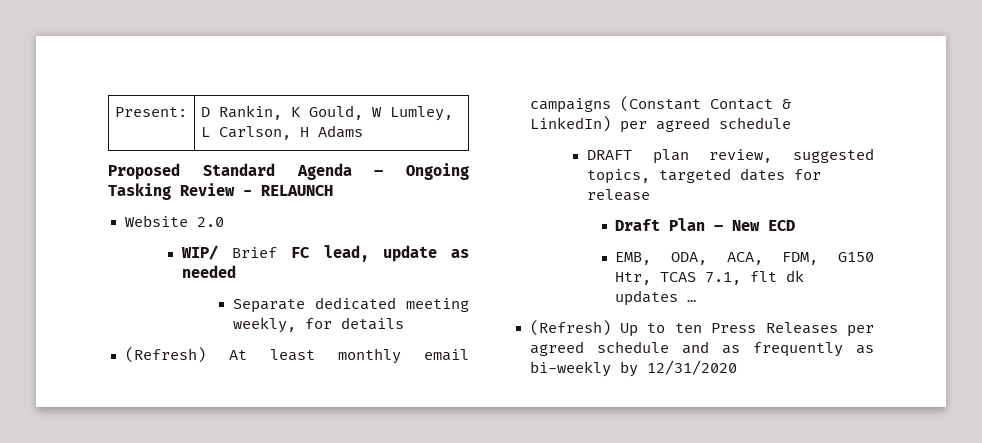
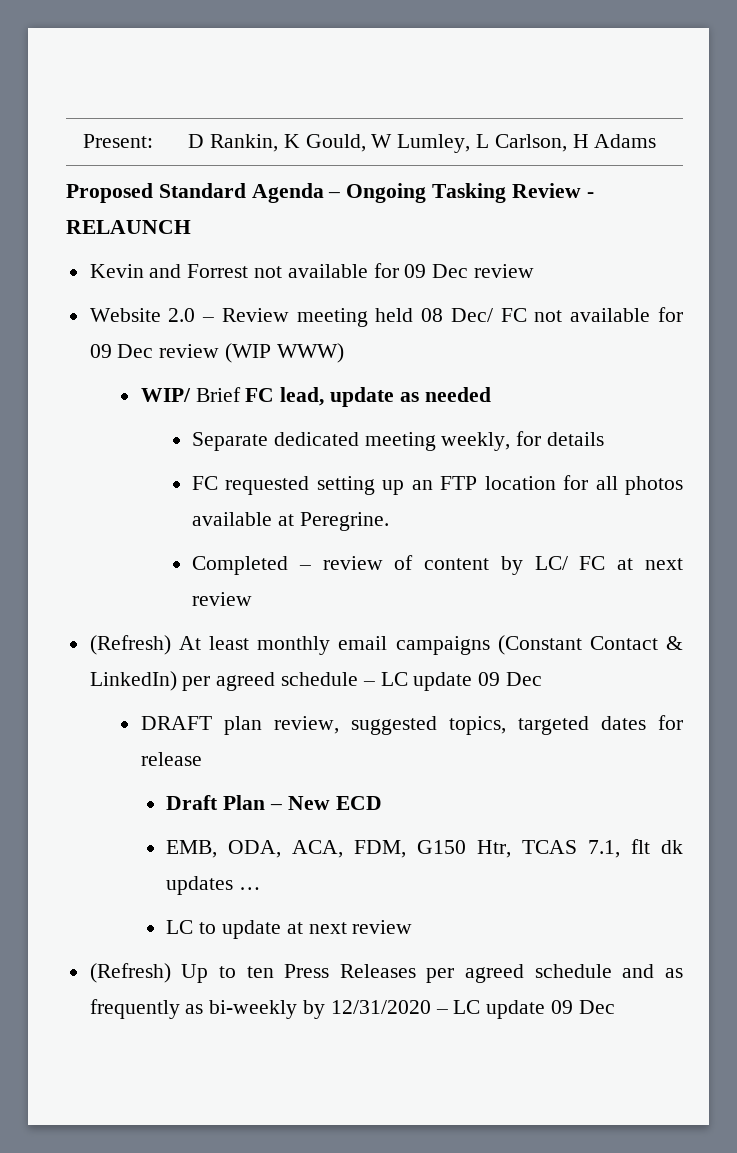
[124,215,224,227] Website 2.0 -> [89,263,535,278] [89,307,683,327] [89,343,344,363] Kevin and Forrest not available for 09 Dec review // Website 2.0 – Review meeting held 08 Dec/ FC not available for 09 Dec review (WIP WWW)
(404, 323) none -> [192,475,683,495] [192,512,389,531] [192,555,683,575] [192,592,253,606] // FC requested setting up an FTP location for all photos available at Peregrine. // Completed – review of content by LC/ FC at next review
(791, 123) none -> [362,672,543,691] – LC update 09 Dec
(697, 300) none -> [166,920,413,939] // LC to update at next review
(737, 367) none -> [435,1000,615,1019] – LC update 09 Dec

